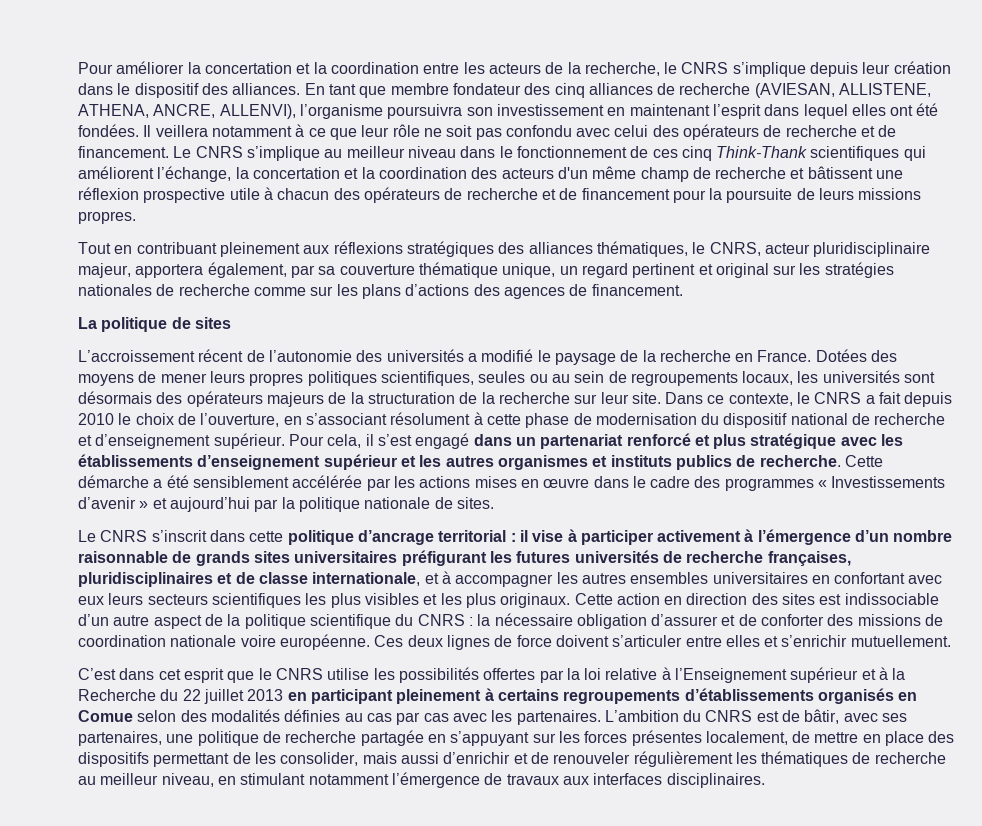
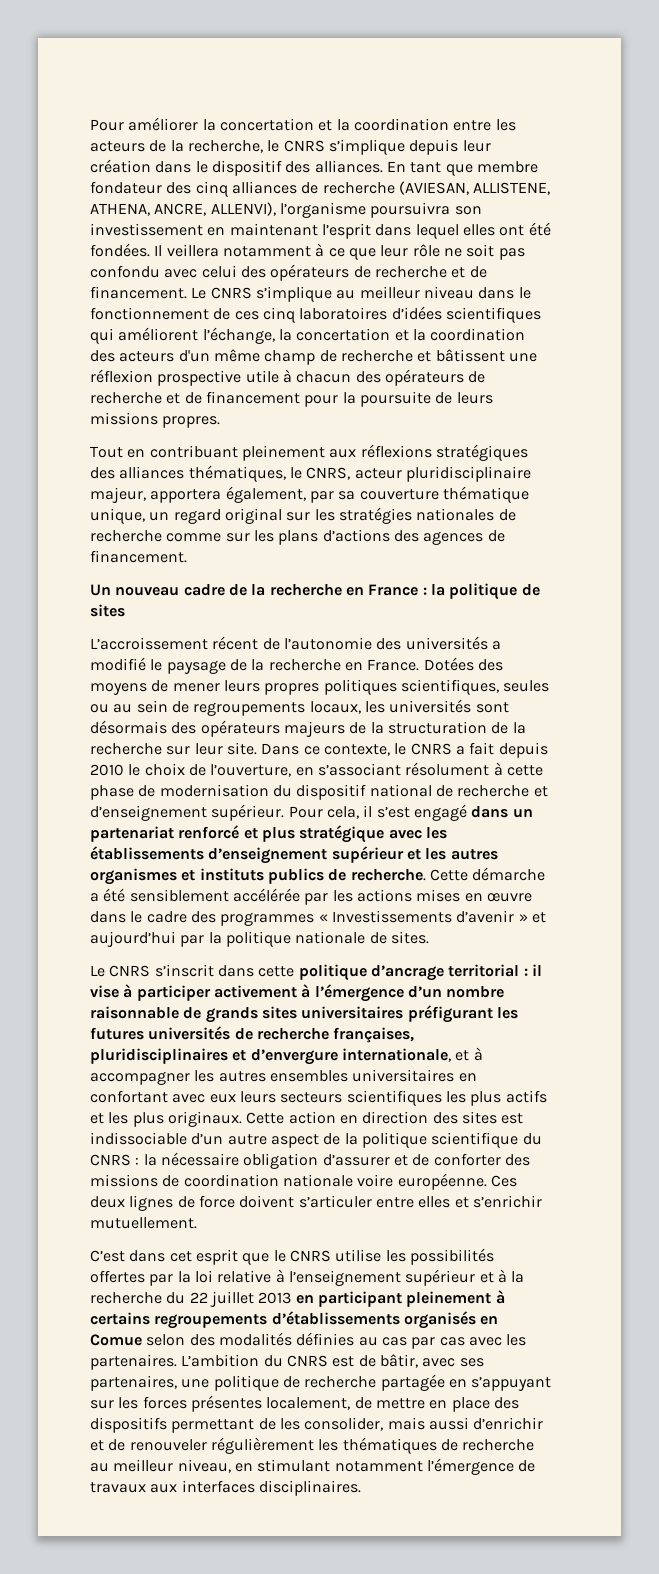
[716,146,808,158] Think-Thank -> [299,306,442,320] laboratoires d’idées
[632,263,713,278] pertinent et -> (221, 516) none
[78,317,97,329] La -> [90,584,445,596] Un nouveau cadre de la recherche en France : la
[235,572,308,584] de classe -> [250,1049,338,1065] d’envergure
[364,593,419,605] visibles -> [505,1090,547,1103] actifs
[675,668,788,683] l’Enseignement -> [288,1270,401,1286] l’enseignement
[78,689,156,701] Recherche -> [90,1292,162,1304] recherche

